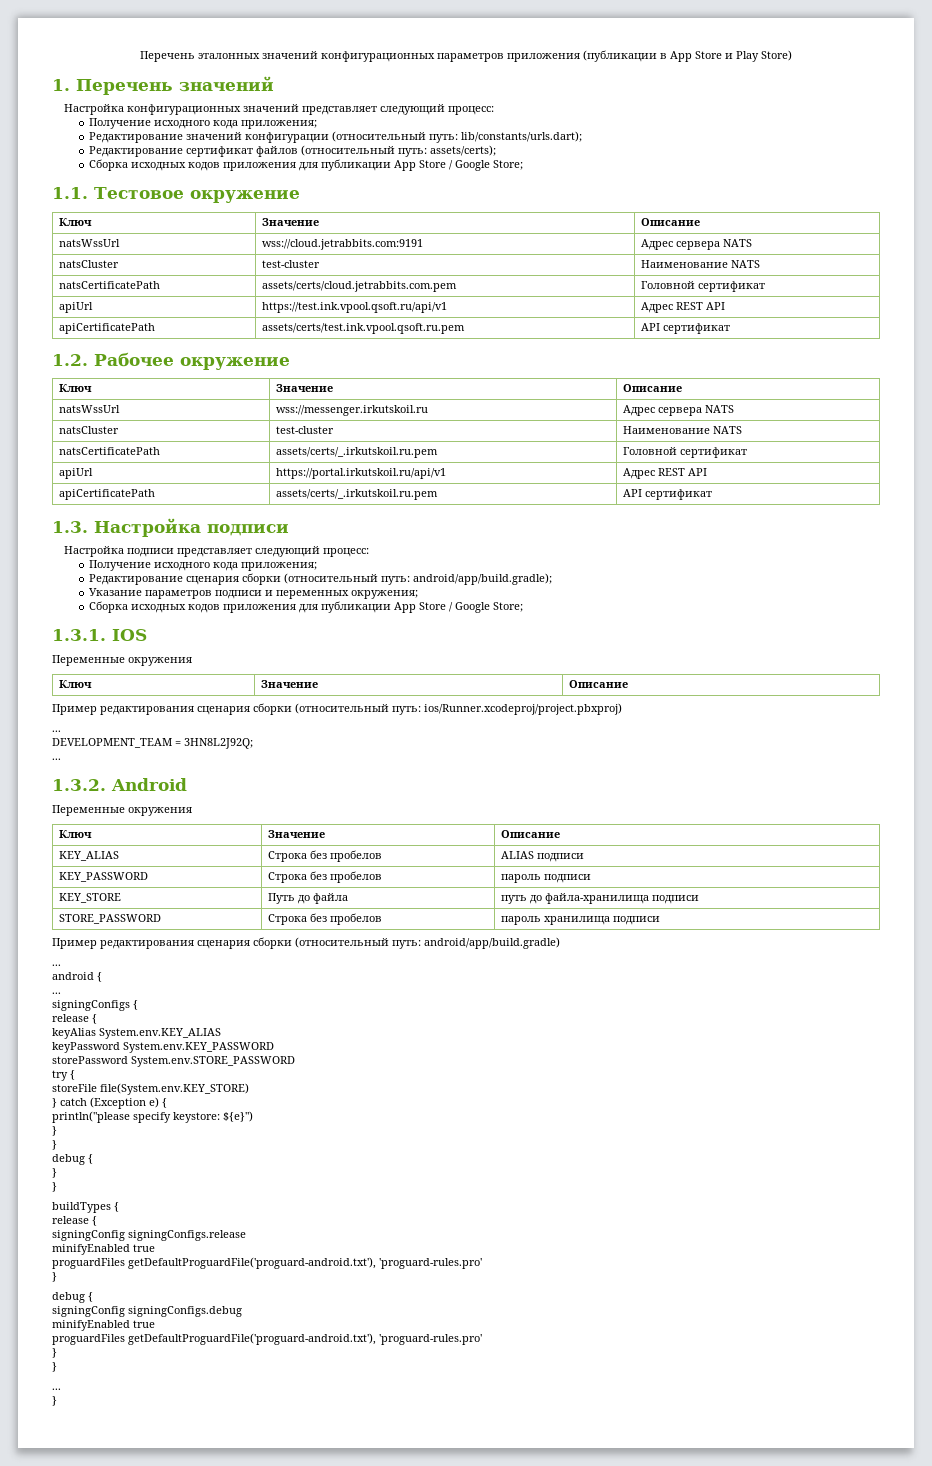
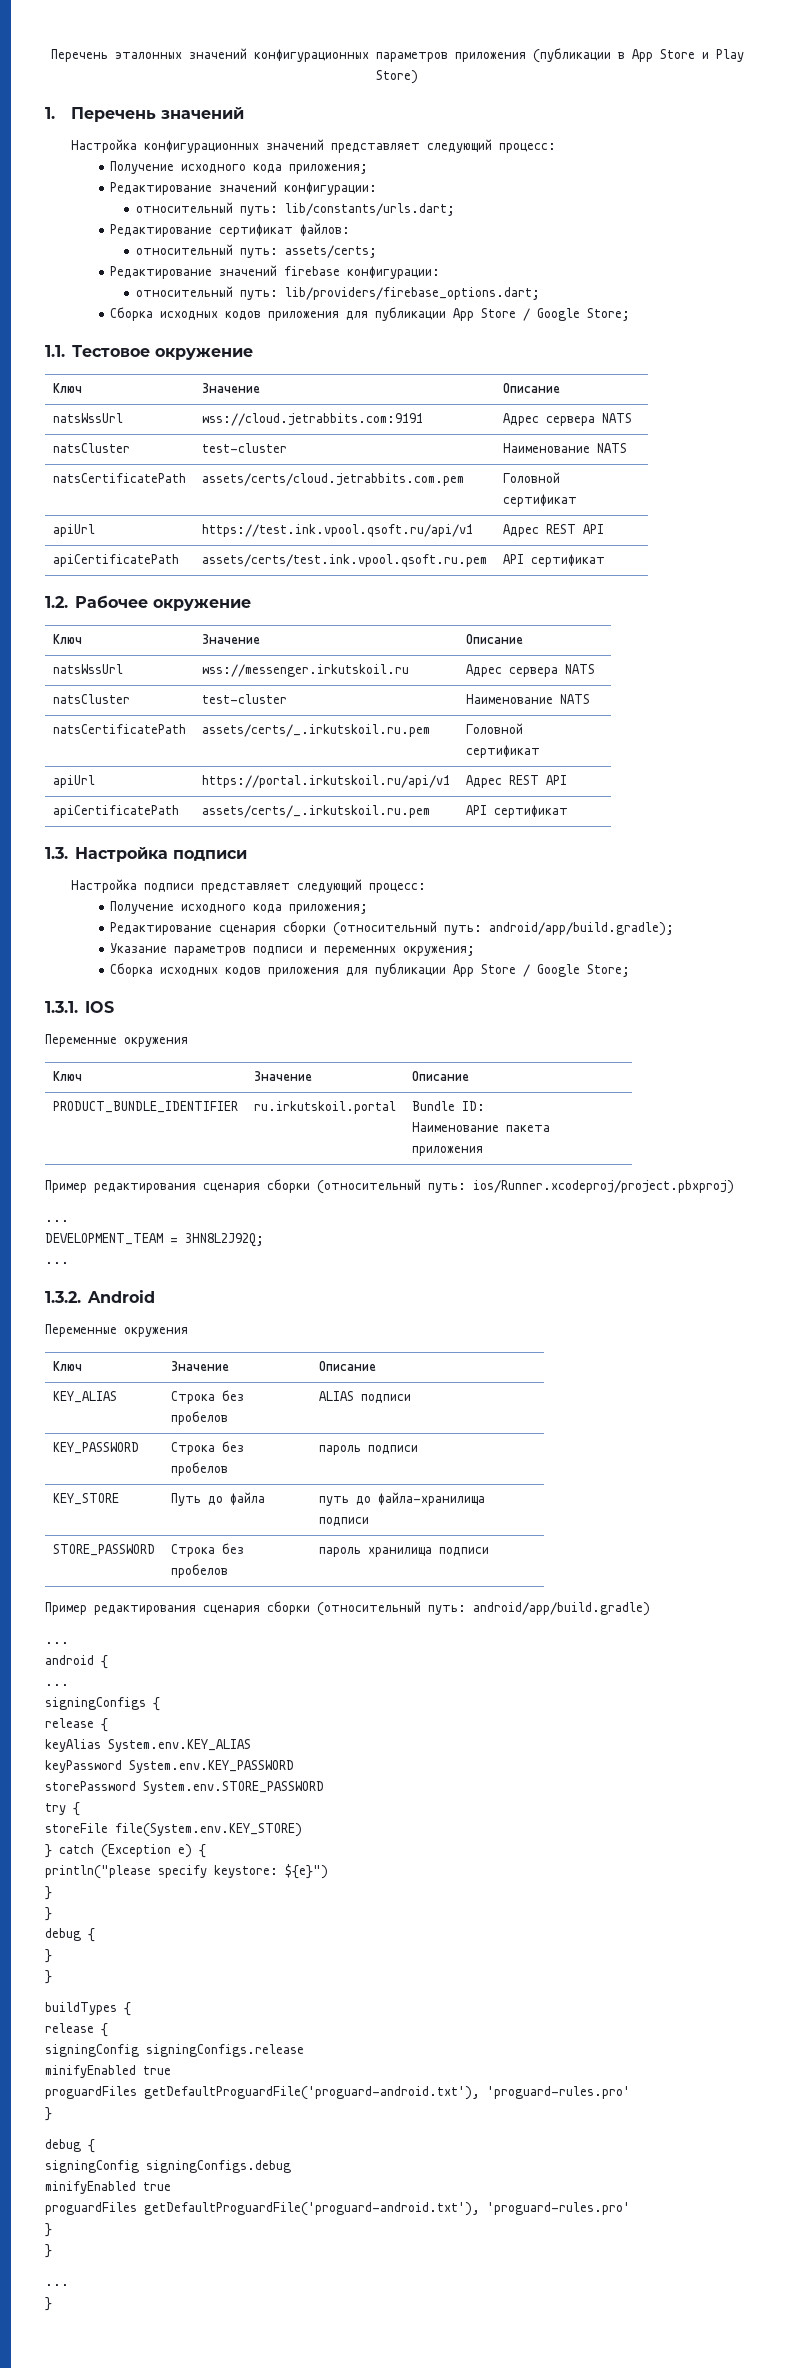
[244,131,582,143] [88,145,496,157] конфигурации (относительный путь: lib/constants/urls.dart); // Редактирование сертификат файлов (относительный путь: assets/certs); -> [284,182,378,195] [135,202,455,216] [110,223,351,237] [135,244,377,258] [110,265,441,279] [135,286,540,300] конфигурации: // относительный путь: lib/constants/urls.dart; // Редактирование сертификат файлов: // относительный путь: assets/certs; // Редактирование значений firebase конфигурации: // относительный путь: lib/providers/firebase_options.dart;
(629, 684) none -> [52,1101,238,1113] [253,1101,396,1114] [411,1101,485,1111] [411,1122,550,1132] [411,1146,483,1156] // PRODUCT_BUNDLE_IDENTIFIER | ru.irkutskoil.portal | Bundle ID: // Наименование пакета приложения

